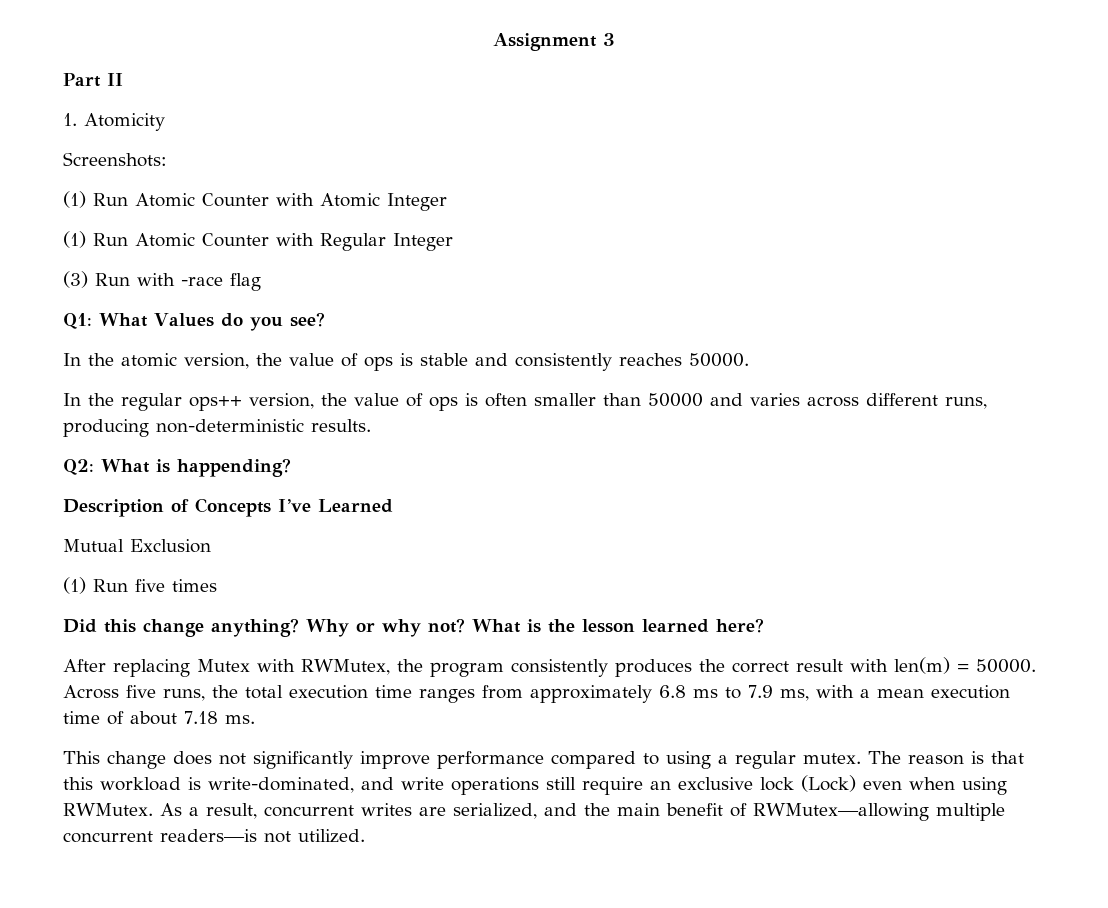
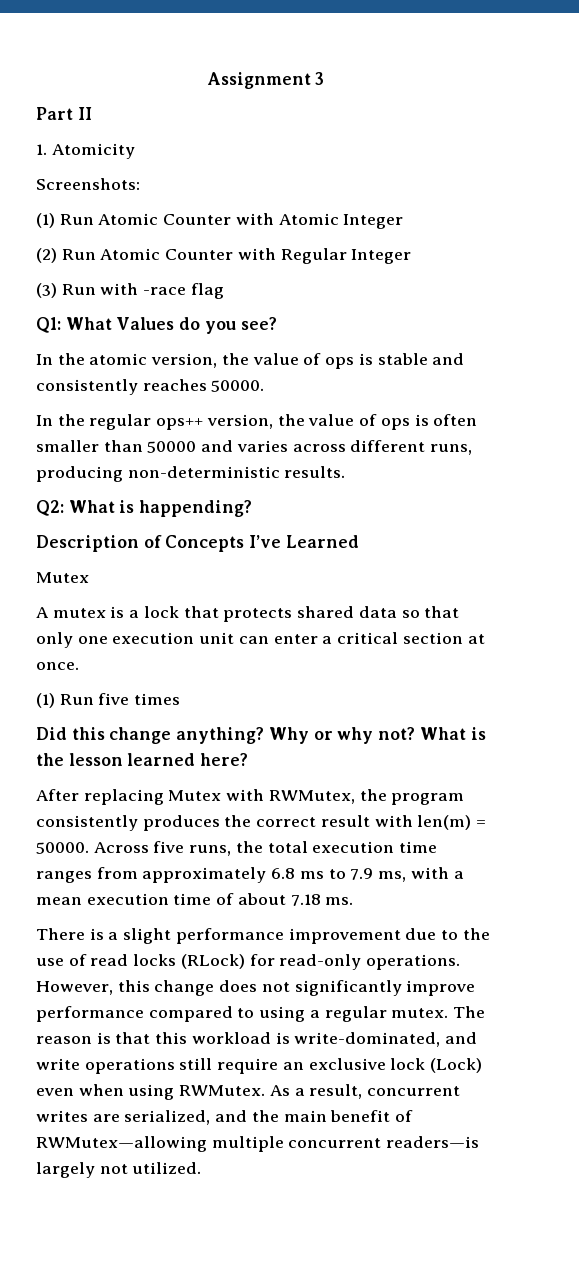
[63,231,86,248] (1) -> [36,248,57,263] (2)
[63,539,211,553] Mutual Exclusion -> [36,572,89,583] [36,606,460,622] [36,632,485,648] [36,662,79,670] Mutex // A mutex is a lock that protects shared data so that only one execution unit can enter a critical section at once.
[63,751,100,764] This -> [36,928,490,944] [36,954,461,970] [36,980,150,995] There is a slight performance improvement due to the use of read locks (RLock) for read-only operations. However, this
(257, 835) none -> [36,1162,95,1178] largely

